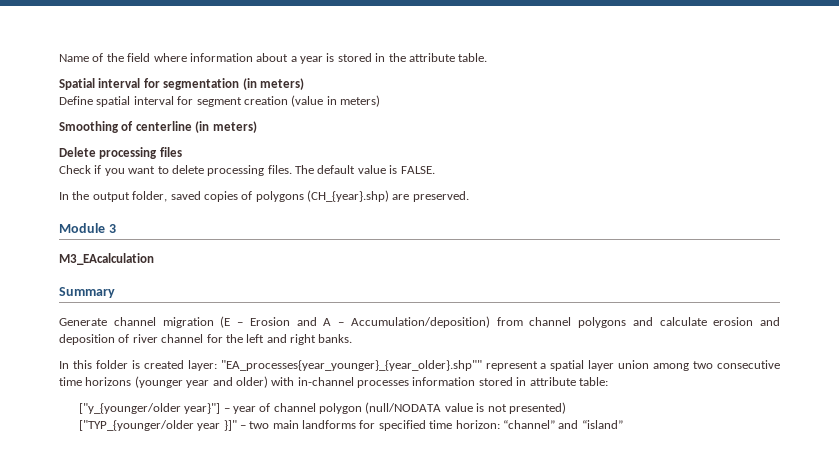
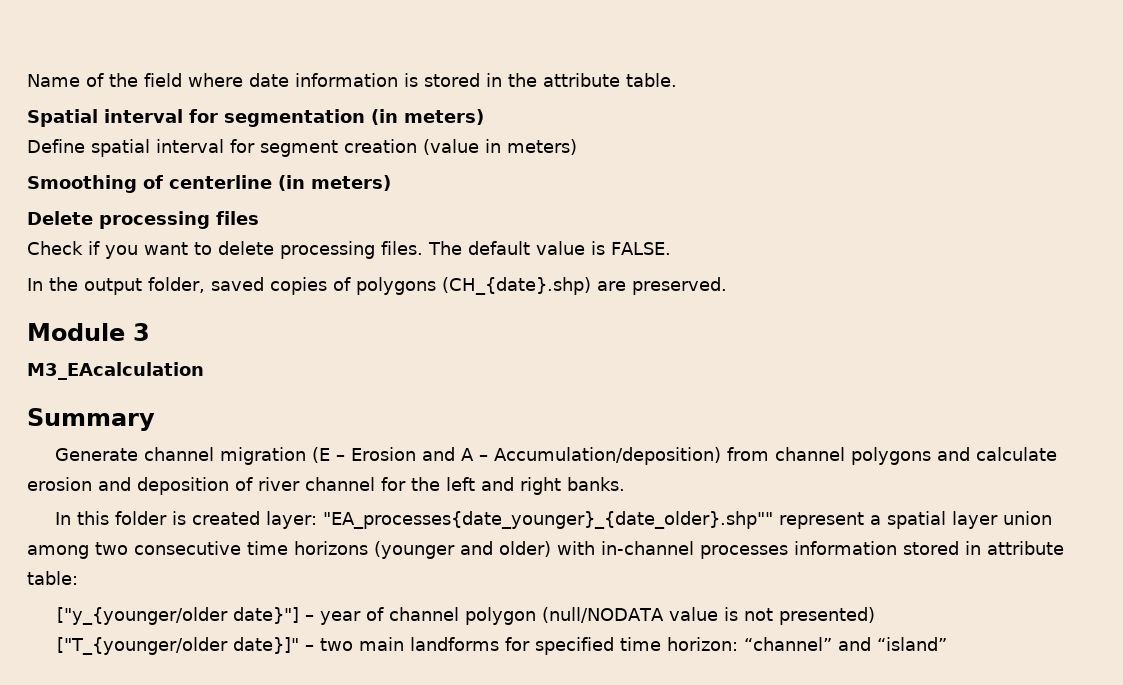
[189,53,323,64] information about a year -> [249,73,398,87] date information
[307,190,389,202] (CH_{year}.shp) -> [442,277,591,295] (CH_{date}.shp)
[220,360,482,371] "EA_processes{year_younger}_{year_older}.shp"" -> [322,511,773,529] "EA_processes{date_younger}_{date_older}.shp""
[186,380,210,388] year -> (455, 550) none
[184,403,221,414] year}"] -> [233,607,300,624] date}"]
[78,420,237,431] ["TYP_{younger/older year }]" -> [57,637,300,655] ["T_{younger/older date}]"

